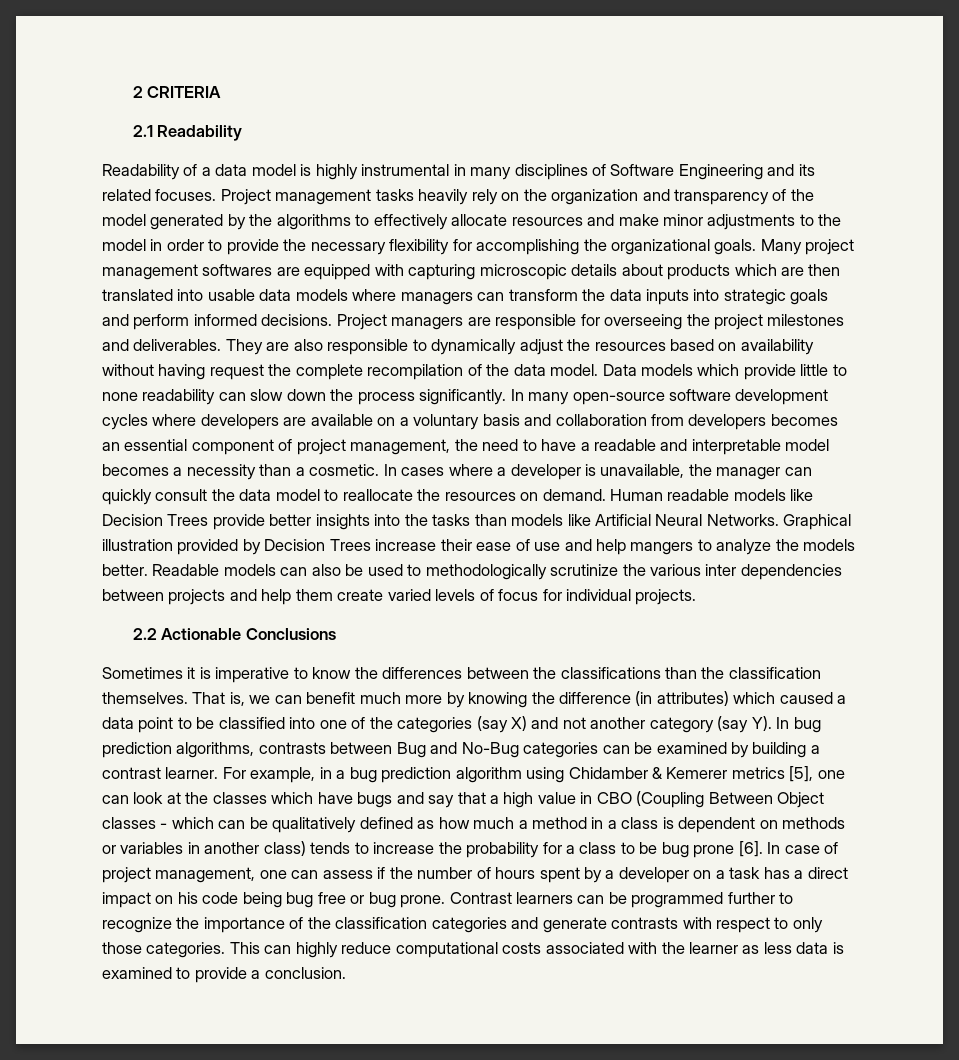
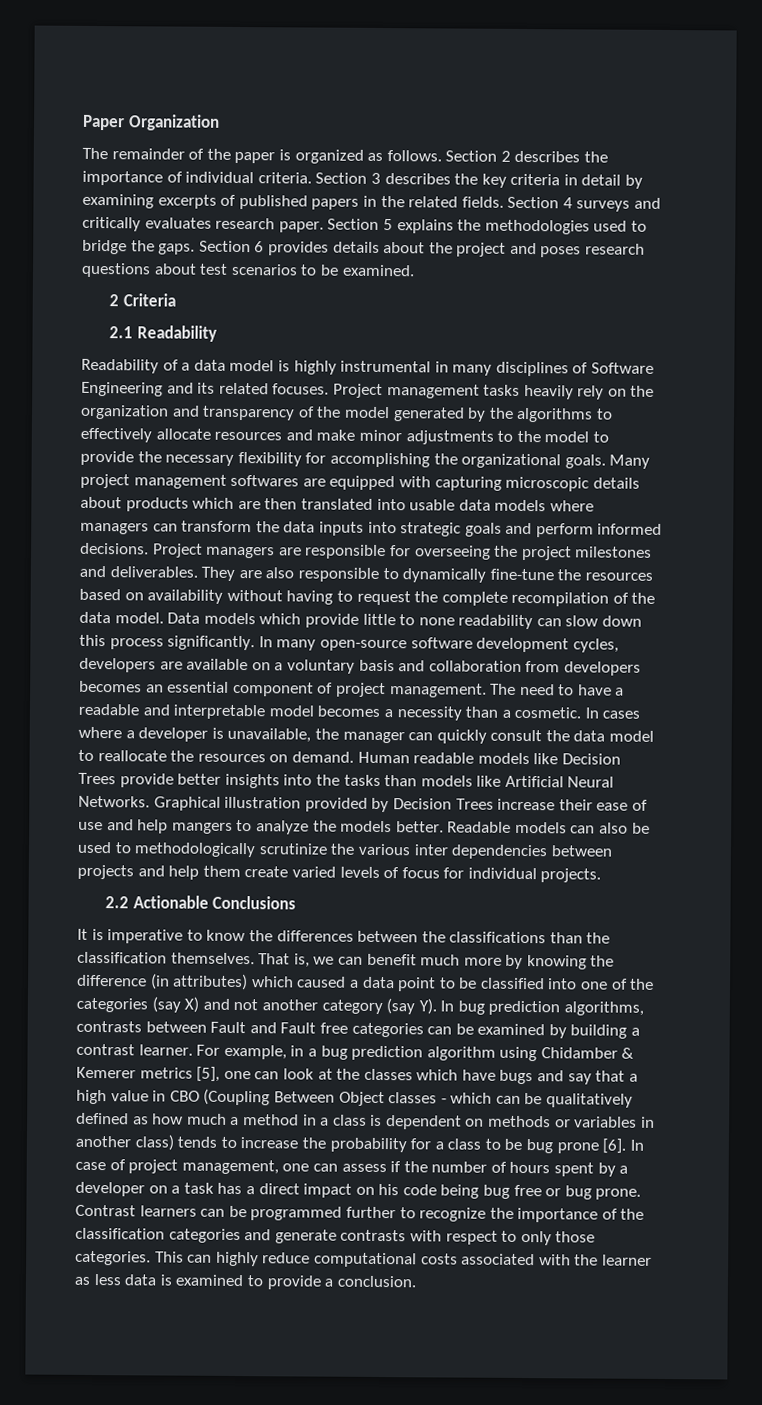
[133,86,222,98] 2 CRITERIA -> [82,114,220,131] [82,147,609,164] [82,170,644,189] [82,193,662,212] [82,216,647,235] [82,239,646,258] [81,262,415,278] [109,293,176,307] Paper Organization // The remainder of the paper is organized as follows. Section 2 describes the importance of individual criteria. Section 3 describes the key criteria in detail by examining excerpts of published papers in the related fields. Section 4 surveys and critically evaluates research paper. Section 5 explains the methodologies used to bridge the gaps. Section 6 provides details about the project and poses research questions about test scenarios to be examined. // 2 Criteria
[150,239,204,251] in order -> (590, 437) none
[519,339,563,355] adjust -> [489,568,554,581] fine-tune
(206, 372) none -> [336,590,353,602] to
[330,389,354,401] the -> [79,634,106,647] this
[102,414,197,430] cycles where -> [572,638,619,653] cycles,
[350,439,478,455] management, the -> [389,683,517,698] management. The
[102,667,196,679] Sometimes it -> [77,928,88,940] It
[396,742,519,758] Bug and No-Bug -> [210,1021,348,1034] Fault and Fault free

